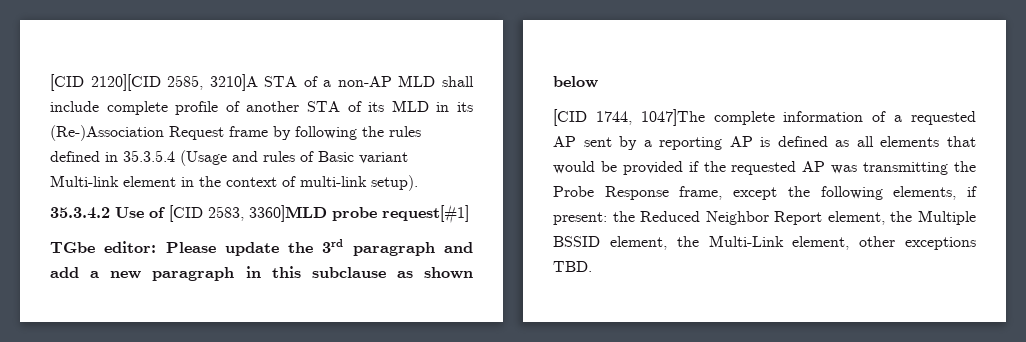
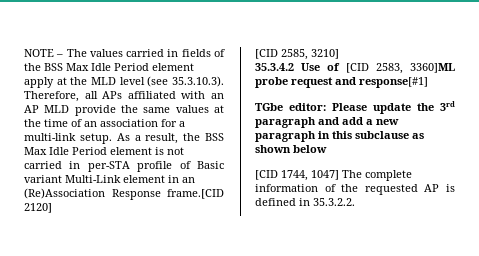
[50,74,474,91] [50,100,474,115] [50,125,421,141] [50,150,295,166] [CID 2120][CID 2585, 3210]A STA of a non-AP MLD shall include complete profile of another STA of its MLD in its (Re-)Association Request frame by following the rules defined in 35.3.5.4 (Usage and rules -> [24,49,225,57] [24,63,194,71] [24,76,224,88] [24,91,224,102] [24,105,224,116] [24,119,185,127] [24,133,224,144] [24,147,184,155] [24,161,173,172] NOTE – The values carried in fields of the BSS Max Idle Period element apply at the MLD level (see 35.3.10.3). Therefore, all APs affiliated with an AP MLD provide the same values at the time of an association for a multi-link setup. As a result, the BSS Max Idle Period element is not carried in per-STA profile
[50,175,119,187] Multi-link -> [65,175,121,183] Multi-Link
[199,175,418,191] the context of multi-link setup). -> [182,177,195,183] [24,188,224,200] [24,203,52,213] [255,49,339,60] an (Re)Association Response frame.[CID 2120] // [CID 2585, 3210]
[249,204,469,224] 3360]MLD probe request[#1] -> [410,63,455,73] [255,77,428,88] 3360]ML probe request and response[#1]
[640,109,705,126] 1047]The -> [311,170,362,180] 1047] The
[894,111,976,125] [553,136,976,150] [553,161,976,175] [553,186,977,200] [553,210,976,225] [553,235,976,250] [553,261,592,272] a requested AP sent by a reporting AP is defined as all elements that would be provided if the requested AP was transmitting the Probe Response frame, except the following elements, if present: the Reduced Neighbor Report element, the Multiple BSSID element, the Multi-Link element, other exceptions TBD. -> [341,184,455,195] [255,198,355,206] the requested AP is defined in 35.3.2.2.

